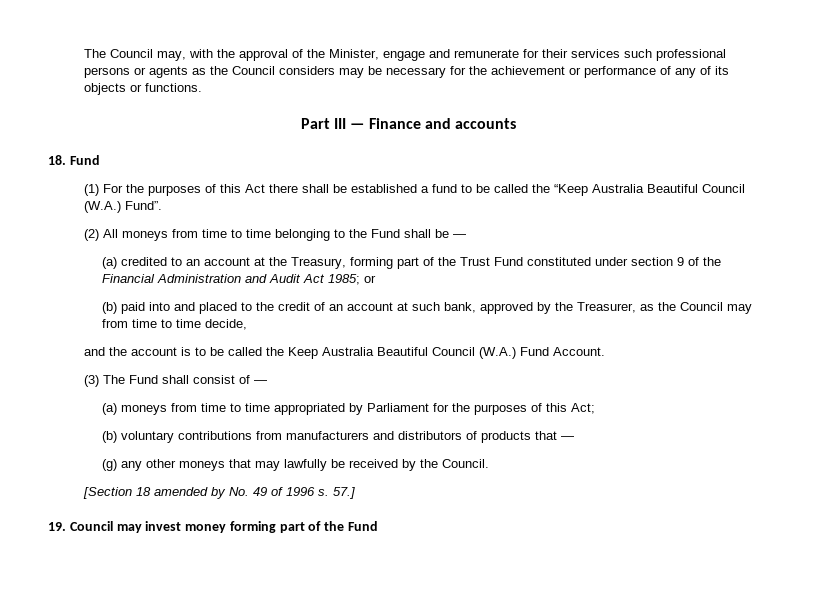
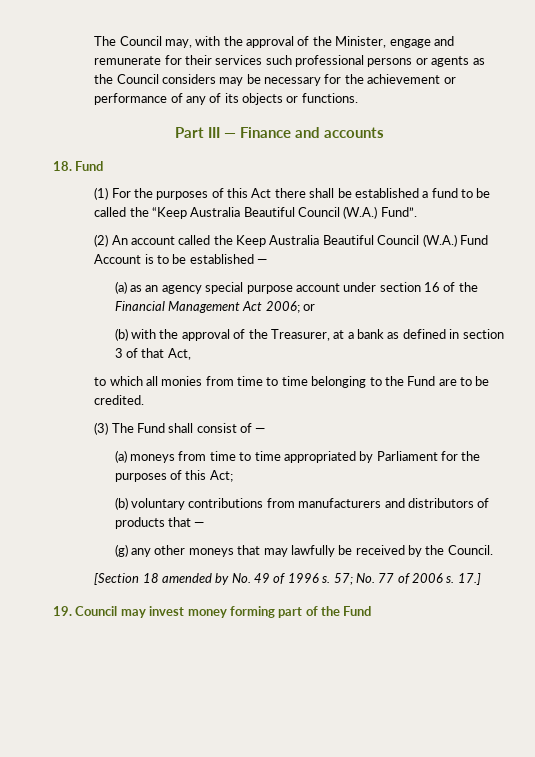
[102,229,168,241] All moneys -> [111,234,488,247] [94,254,268,264] [114,281,478,294] [114,301,316,313] [114,328,504,341] [114,348,191,360] [94,376,203,386] An account called the Keep Australia Beautiful Council (W.A.) Fund Account is to be established — // (a) as an agency special purpose account under section 16 of the Financial Management Act 2006; or // (b) with the approval of the Treasurer, at a bank as defined in section 3 of that Act, // to which all monies
[403,229,466,238] [101,257,721,269] [101,274,376,285] [101,302,752,314] [101,319,247,330] [83,347,605,359] shall be — // (a) credited to an account at the Treasury, forming part of the Trust Fund constituted under section 9 of the Financial Administration and Audit Act 1985; or // (b) paid into and placed to the credit of an account at such bank, approved by the Treasurer, as the Council may from time to time decide, // and the account is to be called the Keep Australia Beautiful Council (W.A.) Fund Account. -> [438,376,490,386] [94,395,145,405] are to be credited.
[332,487,355,499] 57.] -> [333,573,481,585] 57; No. 77 of 2006 s. 17.]

